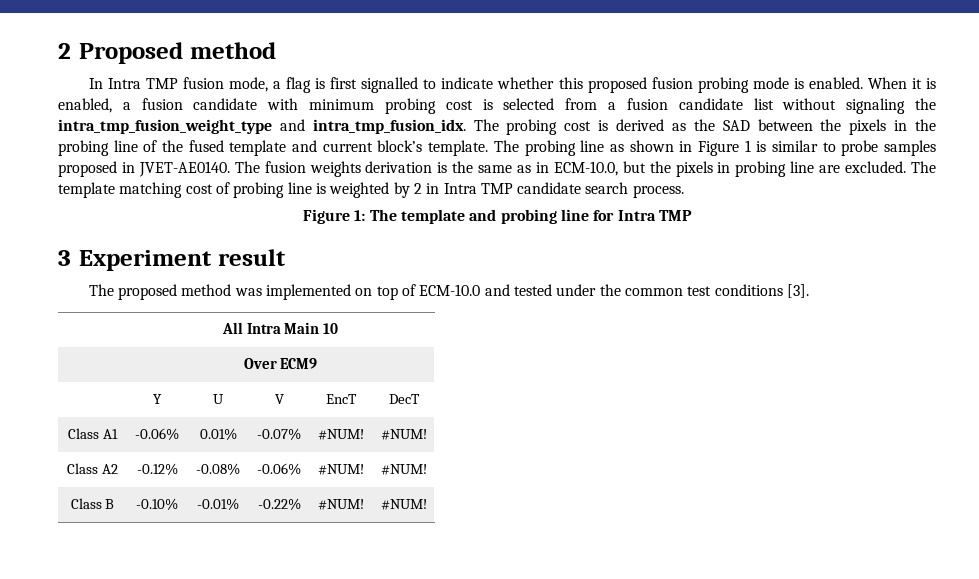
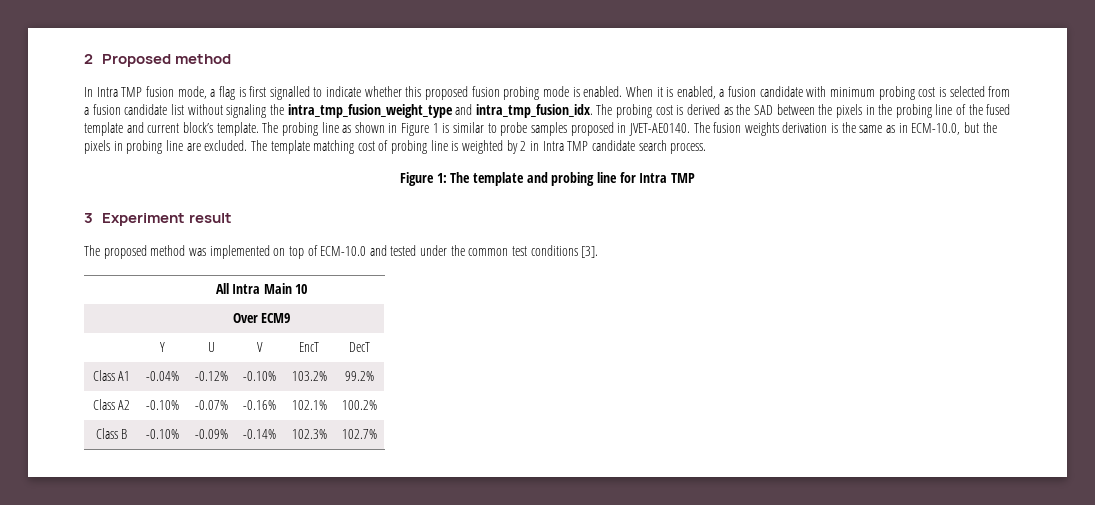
[135,428,179,440] [199,428,237,440] [257,428,301,440] [318,429,364,440] [380,429,427,440] [67,463,118,474] [136,463,178,475] [196,463,240,475] [257,463,301,475] [318,464,364,475] [380,464,427,475] -0.06% | 0.01% | -0.07% | #NUM! | #NUM! // Class A2 | -0.12% | -0.08% | -0.06% | #NUM! | #NUM! -> [146,371,179,381] [194,371,228,381] [243,371,276,381] [291,371,327,381] [345,371,374,381] [92,399,131,410] [146,400,179,410] [194,400,228,410] [243,400,276,410] [291,400,327,410] [342,400,377,410] -0.04% | -0.12% | -0.10% | 103.2% | 99.2% // Class A2 | -0.10% | -0.07% | -0.16% | 102.1% | 100.2%
[197,498,239,510] [257,498,301,510] [318,499,364,510] [380,499,427,510] -0.01% | -0.22% | #NUM! | #NUM! -> [194,429,228,439] [243,429,276,439] [291,429,327,439] [342,429,377,439] -0.09% | -0.14% | 102.3% | 102.7%

